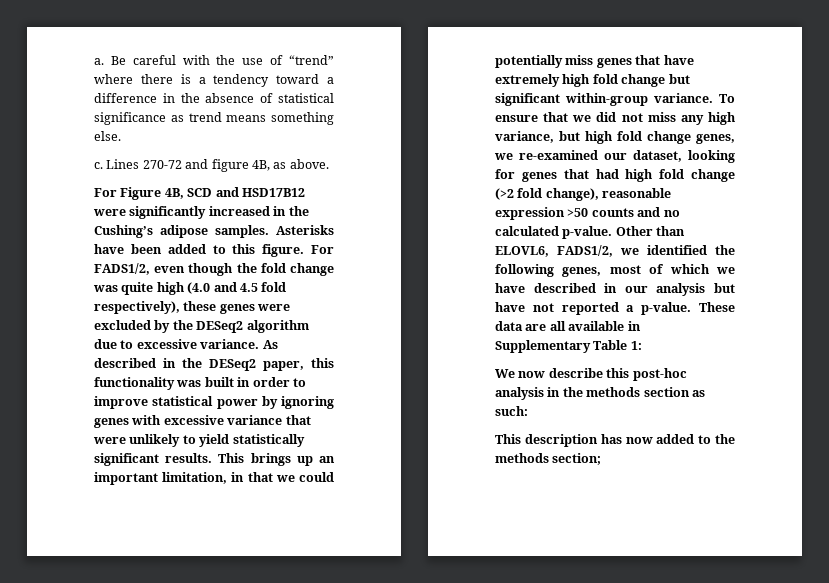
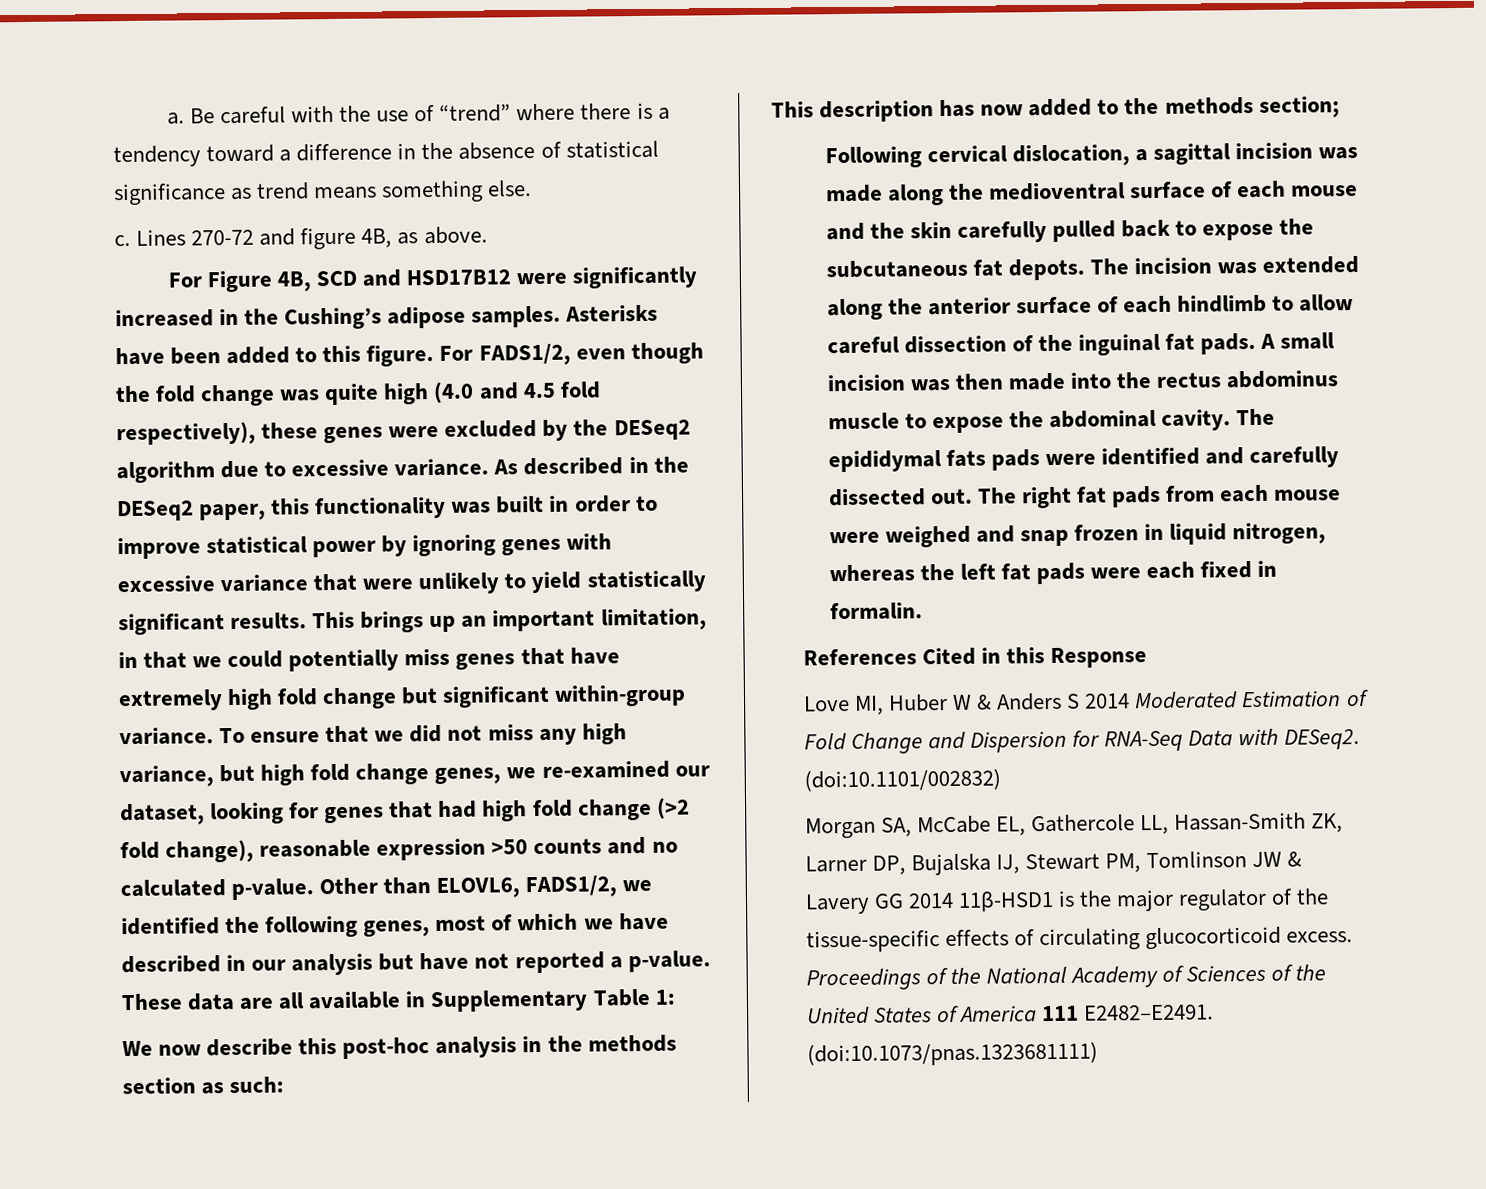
(602, 459) none -> [824,142,1358,169] [825,180,1359,206] [825,218,1315,243] [825,255,1359,281] [826,294,1354,321] [826,332,1336,356] [826,370,1340,392] [827,408,1275,434] [827,446,1339,473] [827,484,1342,509] [828,522,1327,548] [828,560,1278,585] [829,602,923,621] [802,647,1148,668] [802,689,1369,715] [803,728,1361,754] [803,768,1001,792] [804,812,1344,839] [804,851,1303,876] [804,888,1330,915] [805,926,1354,953] [805,964,1327,991] [806,1004,1215,1025] [806,1041,1098,1067] // Following cervical dislocation, a sagittal incision was made along the medioventral surface of each mouse and the skin carefully pulled back to expose the subcutaneous fat depots. The incision was extended along the anterior surface of each hindlimb to allow careful dissection of the inguinal fat pads. A small incision was then made into the rectus abdominus muscle to expose the abdominal cavity. The epididymal fats pads were identified and carefully dissected out. The right fat pads from each mouse were weighed and snap frozen in liquid nitrogen, whereas the left fat pads were each fixed in formalin. // References Cited in this Response // Love MI, Huber W & Anders S 2014 Moderated Estimation of Fold Change and Dispersion for RNA-Seq Data with DESeq2. (doi:10.1101/002832) // Morgan SA, McCabe EL, Gathercole LL, Hassan-Smith ZK, Larner DP, Bujalska IJ, Stewart PM, Tomlinson JW & Lavery GG 2014 11β-HSD1 is the major regulator of the tissue-specific effects of circulating glucocorticoid excess. Proceedings of the National Academy of Sciences of the United States of America 111 E2482–E2491. (doi:10.1073/pnas.1323681111)

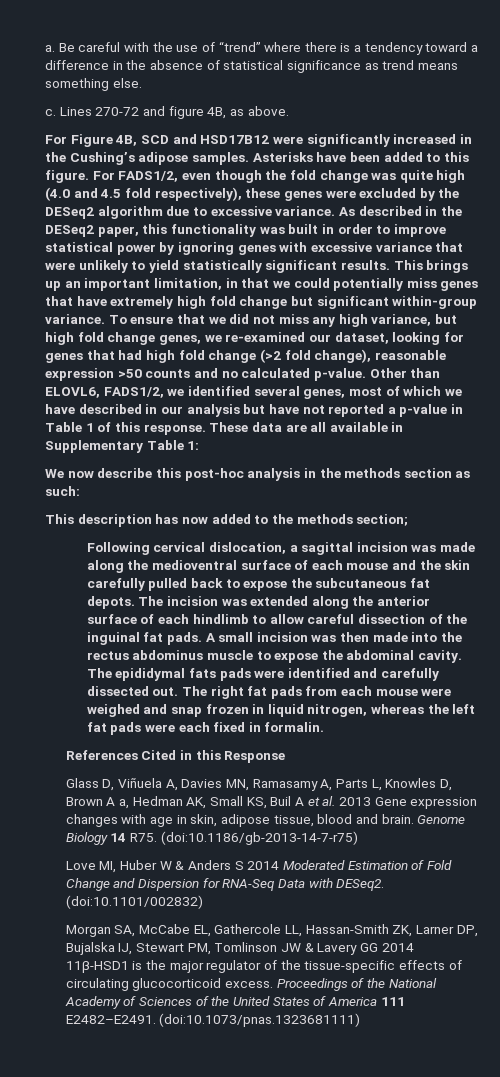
[225,915,359,938] the following -> [253,386,300,396] several
[627,950,711,973] p-value. -> [399,404,464,417] [45,422,206,435] p-value in Table 1 of this response.
(1148, 657) none -> [65,778,452,791] [65,796,478,809] [65,814,466,827] [65,831,358,845] // Glass D, Viñuela A, Davies MN, Ramasamy A, Parts L, Knowles D, Brown A a, Hedman AK, Small KS, Buil A et al. 2013 Gene expression changes with age in skin, adipose tissue, blood and brain. Genome Biology 14 R75. (doi:10.1186/gb-2013-14-7-r75)

